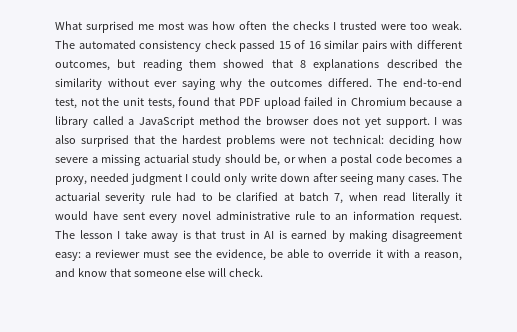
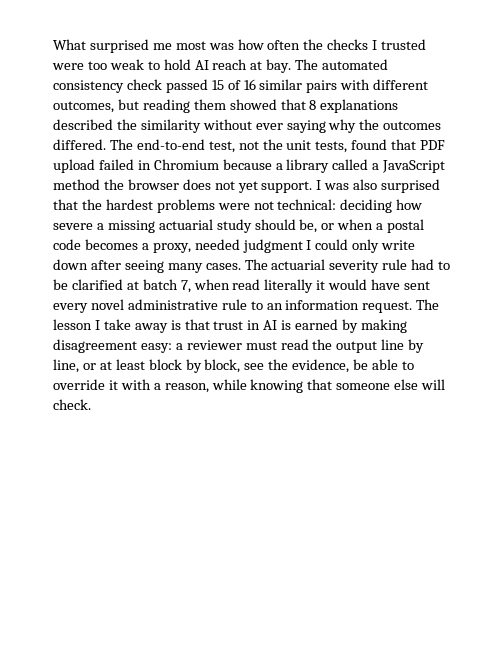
[432,21,462,30] weak. -> [109,59,292,73] weak to hold AI reach at bay.
(170, 254) none -> [280,339,425,353] [53,359,241,373] read the output line by line, or at least block by block,
[55,268,107,277] and know -> [211,379,304,393] while knowing

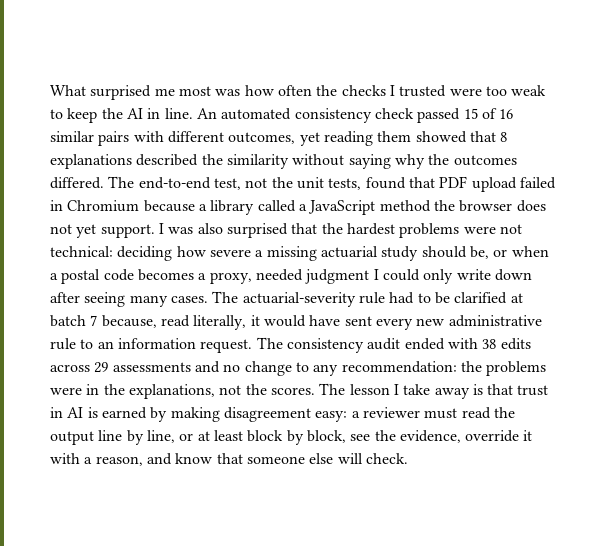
[163,59,319,73] hold AI reach at bay. The -> [67,108,217,123] keep the AI in line. An
[117,99,139,110] but -> [299,132,320,146] yet
[255,123,283,130] ever -> (345, 160) none
[271,259,380,273] actuarial severity -> [242,292,356,307] actuarial-severity
[180,279,314,293] 7, when read literally -> [90,315,247,330] 7 because, read literally,
[90,299,124,310] novel -> [416,318,445,326] new
(440, 304) none -> [286,338,531,353] [50,361,547,376] [50,383,346,399] consistency audit ended with 38 edits across 29 assessments and no change to any recommendation: the problems were in the explanations, not the scores. The
[353,359,414,370] be able to -> (461, 436) none
[211,379,304,393] while knowing -> [146,453,213,465] and know

